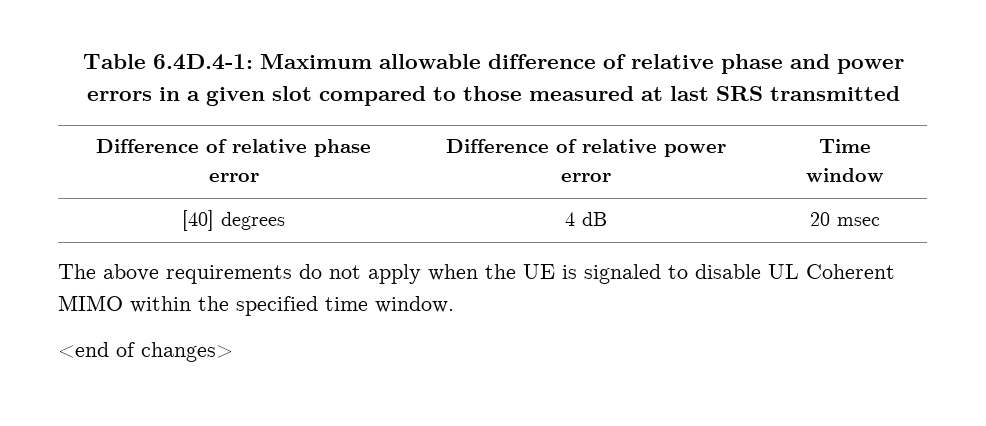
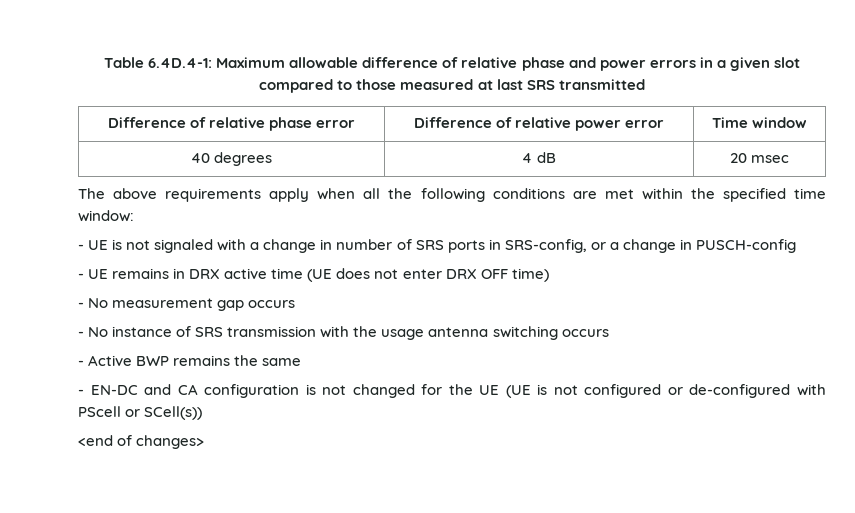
[182,210,214,231] [40] -> [190,153,210,163] 40
[299,264,895,284] [58,295,454,316] do not apply when the UE is signaled to disable UL Coherent MIMO within the specified time window. -> [269,188,826,202] [78,210,134,222] [78,239,796,253] [78,268,549,282] [78,298,296,311] [78,326,609,340] [78,355,302,366] [78,384,826,398] [78,406,203,420] apply when all the following conditions are met within the specified time window: // - UE is not signaled with a change in number of SRS ports in SRS-config, or a change in PUSCH-config // - UE remains in DRX active time (UE does not enter DRX OFF time) // - No measurement gap occurs // - No instance of SRS transmission with the usage antenna switching occurs // - Active BWP remains the same // - EN-DC and CA configuration is not changed for the UE (UE is not configured or de-configured with PScell or SCell(s))

